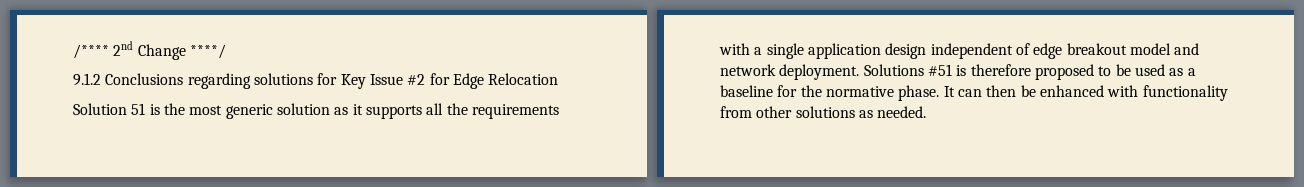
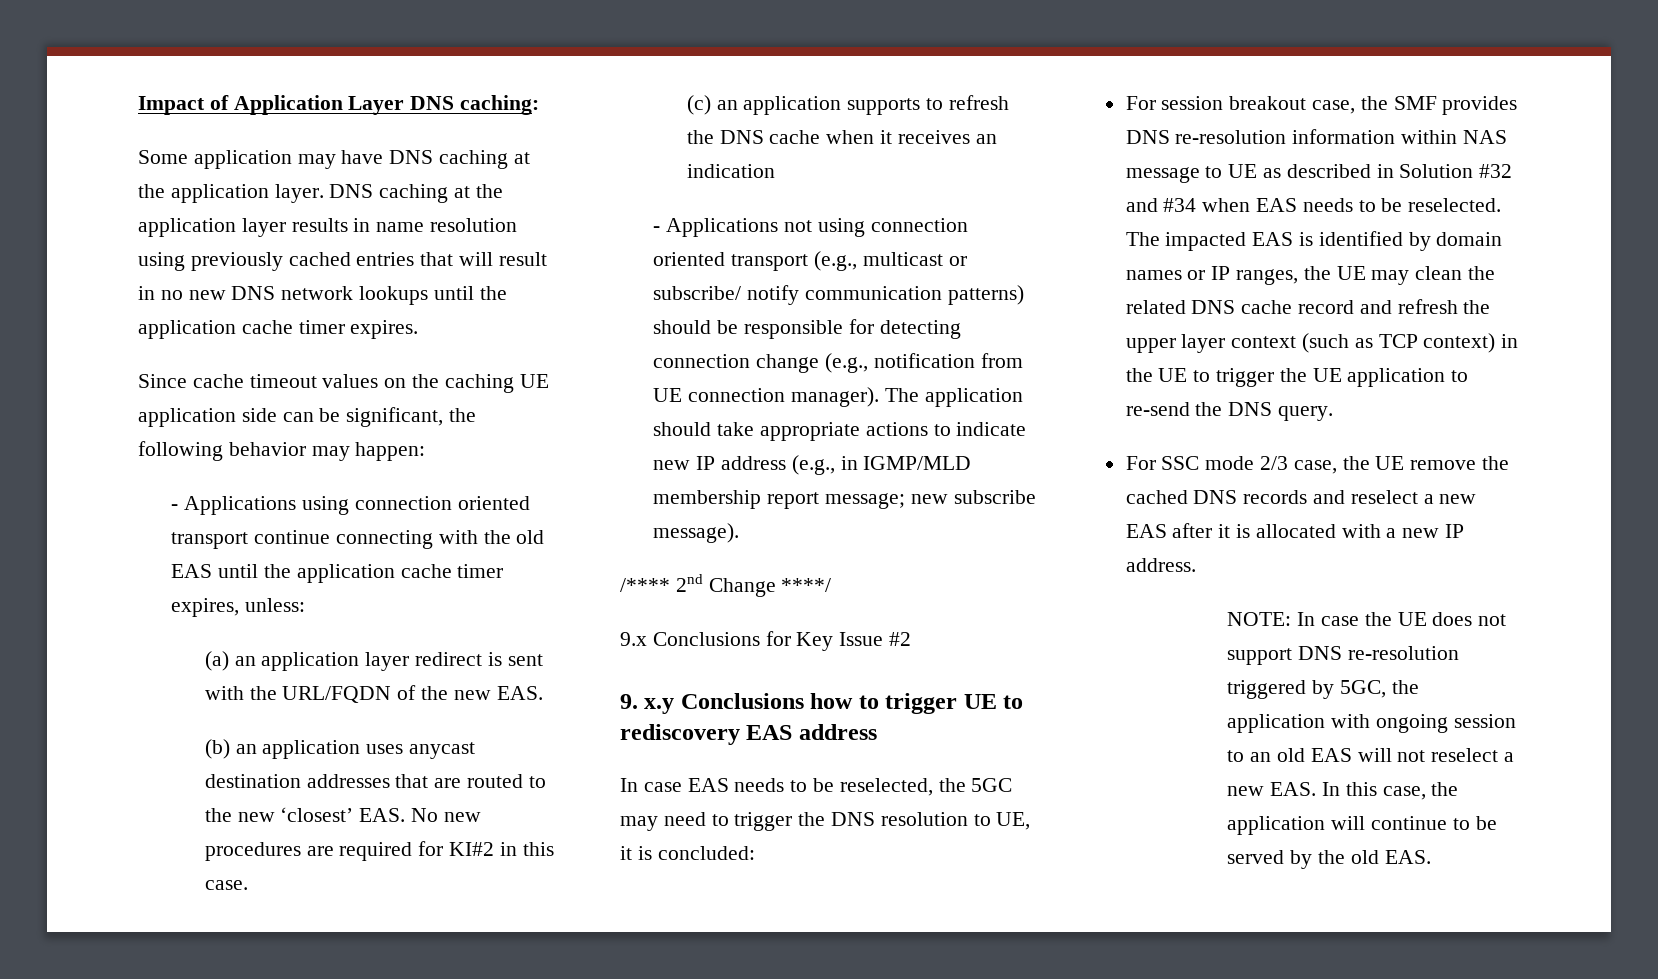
(73, 51) none -> [138,95,540,115] [138,150,530,169] [138,184,503,203] [138,218,518,237] [138,252,547,271] [138,286,507,305] [138,320,419,339] [138,374,549,393] [138,407,477,427] [138,441,426,461] [171,496,530,515] [171,530,545,549] [171,564,504,583] [171,598,306,617] [204,651,543,671] [204,685,543,703] [204,739,475,759] [204,774,546,788] [204,807,481,822] [204,841,554,861] [204,880,248,890] [686,95,1009,115] [686,130,997,144] [686,164,775,178] [653,218,968,237] [653,251,967,271] [653,285,1024,305] [653,319,961,339] [653,353,1023,373] [653,387,1023,407] [653,422,1027,441] [653,455,972,475] [653,490,1036,509] [653,523,740,543] Impact of Application Layer DNS caching: // Some application may have DNS caching at the application layer. DNS caching at the application layer results in name resolution using previously cached entries that will result in no new DNS network lookups until the application cache timer expires. // Since cache timeout values on the caching UE application side can be significant, the following behavior may happen: // - Applications using connection oriented transport continue connecting with the old EAS until the application cache timer expires, unless: // (a) an application layer redirect is sent with the URL/FQDN of the new EAS. // (b) an application uses anycast destination addresses that are routed to the new ‘closest’ EAS. No new procedures are required for KI#2 in this case. // (c) an application supports to refresh the DNS cache when it receives an indication // - Applications not using connection oriented transport (e.g., multicast or subscribe/ notify communication patterns) should be responsible for detecting connection change (e.g., notification from UE connection manager). The application should take appropriate actions to indicate new IP address (e.g., in IGMP/MLD membership report message; new subscribe message). //
[73,73,313,89] 9.1.2 Conclusions regarding solutions -> [620,632,760,646] 9.x Conclusions
[429,73,559,89] [73,103,559,119] [719,43,1200,59] [720,64,1196,80] [720,85,1228,101] [720,106,927,118] for Edge Relocation // Solution 51 is the most generic solution as it supports all the requirements with a single application design independent of edge breakout model and network deployment. Solutions #51 is therefore proposed to be used as a baseline for the normative phase. It can then be enhanced with functionality from other solutions as needed. -> [620,693,1024,714] [620,724,877,745] [620,778,1013,796] [620,812,1031,831] [620,846,755,860] [1125,96,1518,115] [1125,129,1507,144] [1125,164,1513,183] [1125,198,1502,212] [1125,231,1503,251] [1125,266,1496,285] [1125,299,1491,314] [1125,333,1519,353] [1125,368,1469,387] [1125,402,1334,421] [1125,456,1510,474] [1125,490,1477,504] [1125,523,1465,538] [1125,558,1196,572] [1227,612,1507,626] [1227,646,1460,665] [1227,680,1419,699] [1227,714,1516,733] [1227,748,1515,762] [1227,782,1459,800] [1227,816,1497,835] [1227,850,1431,869] // 9. x.y Conclusions how to trigger UE to rediscovery EAS address // In case EAS needs to be reselected, the 5GC may need to trigger the DNS resolution to UE, it is concluded: // For session breakout case, the SMF provides DNS re-resolution information within NAS message to UE as described in Solution #32 and #34 when EAS needs to be reselected. The impacted EAS is identified by domain names or IP ranges, the UE may clean the related DNS cache record and refresh the upper layer context (such as TCP context) in the UE to trigger the UE application to re-send the DNS query. // For SSC mode 2/3 case, the UE remove the cached DNS records and reselect a new EAS after it is allocated with a new IP address. // NOTE: In case the UE does not support DNS re-resolution triggered by 5GC, the application with ongoing session to an old EAS will not reselect a new EAS. In this case, the application will continue to be served by the old EAS.

